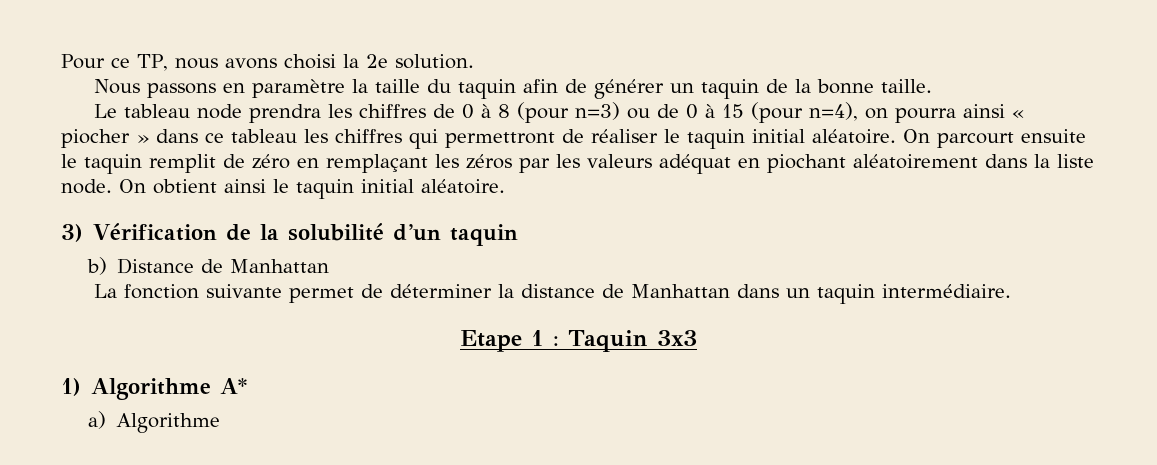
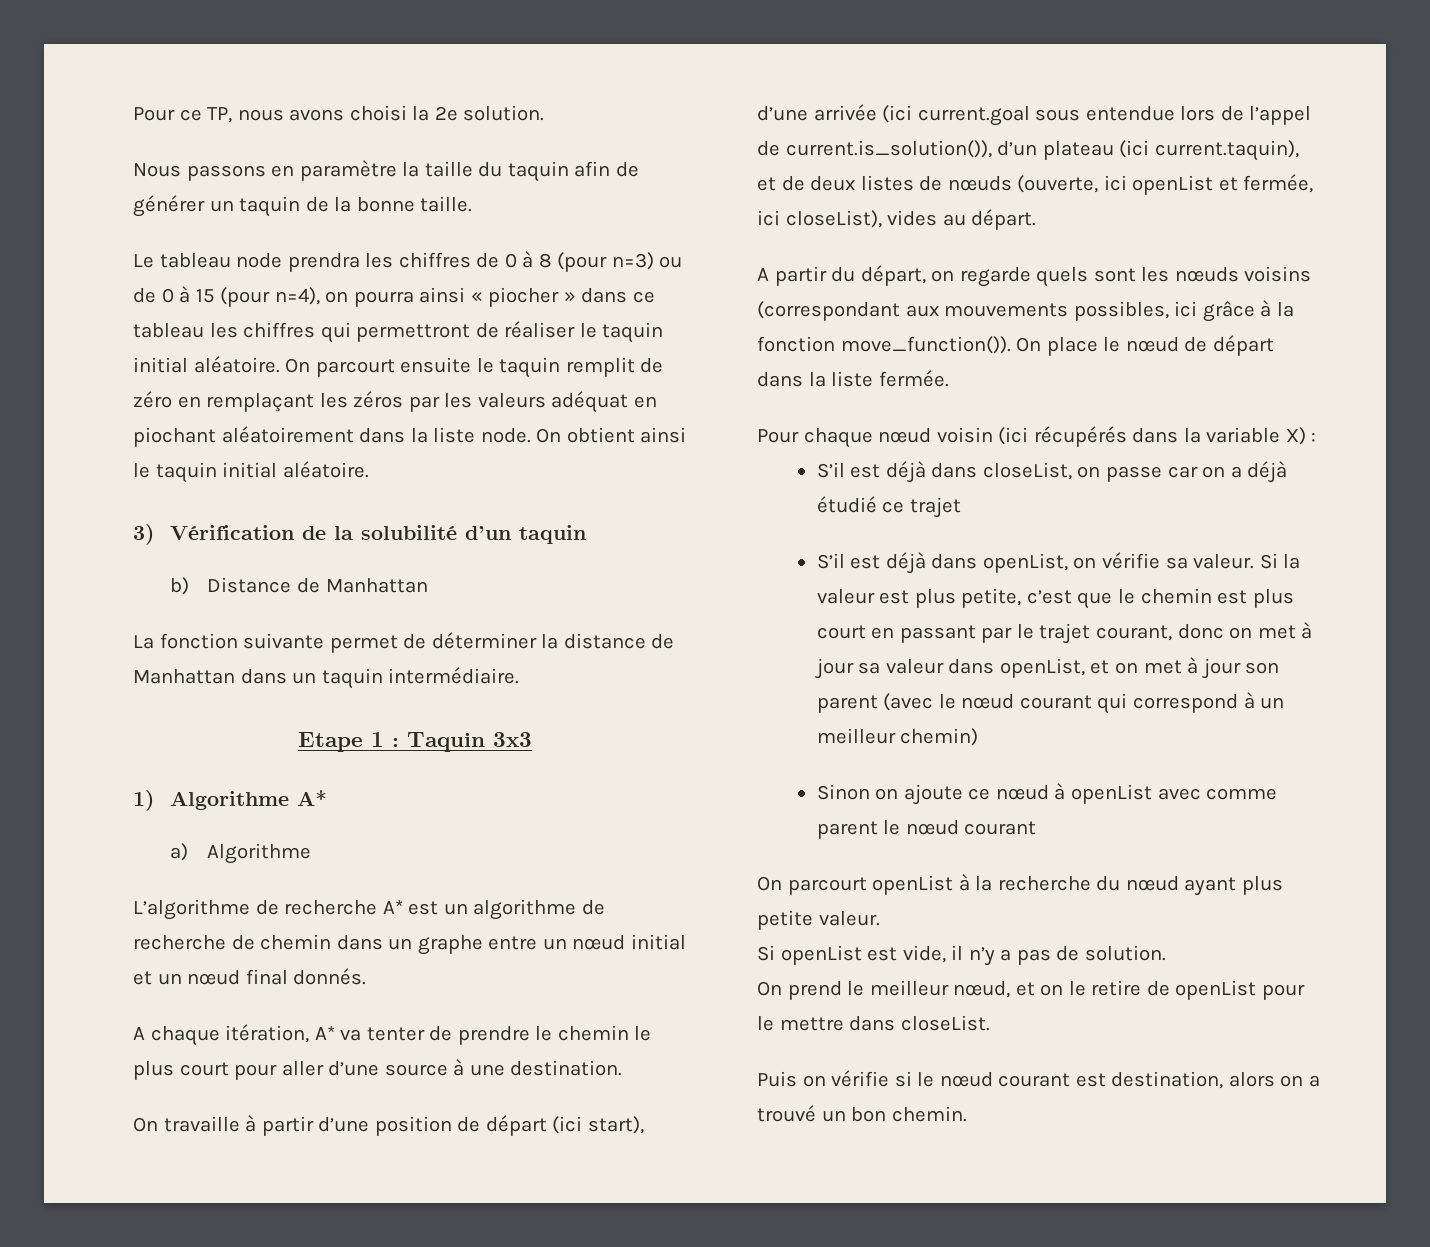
(221, 423) none -> [133,899,605,920] [133,934,686,955] [133,968,367,985] [133,1024,652,1046] [133,1059,623,1080] [133,1115,644,1136] [757,104,1312,126] [757,140,1299,161] [757,174,1314,195] [757,209,1037,230] [757,265,1312,287] [757,300,1294,322] [757,335,1274,356] [757,370,949,387] [757,426,1317,448] [816,461,1288,483] [816,496,961,518] [816,552,1301,574] [816,588,1294,609] [816,622,1313,644] [814,657,1280,679] [816,692,1285,714] [816,728,979,746] [816,783,1278,805] [816,820,1037,839] [757,874,1283,896] [757,910,880,930] [757,945,1166,966] [757,980,1305,1000] [757,1015,990,1031] [757,1070,1320,1089] [757,1105,967,1122] // L’algorithme de recherche A* est un algorithme de recherche de chemin dans un graphe entre un nœud initial et un nœud final donnés. // A chaque itération, A* va tenter de prendre le chemin le plus court pour aller d’une source à une destination. // On travaille à partir d’une position de départ (ici start), d’une arrivée (ici current.goal sous entendue lors de l’appel de current.is_solution()), d’un plateau (ici current.taquin), et de deux listes de nœuds (ouverte, ici openList et fermée, ici closeList), vides au départ. // A partir du départ, on regarde quels sont les nœuds voisins (correspondant aux mouvements possibles, ici grâce à la fonction move_function()). On place le nœud de départ dans la liste fermée. // Pour chaque nœud voisin (ici récupérés dans la variable X) : // S’il est déjà dans closeList, on passe car on a déjà étudié ce trajet // S’il est déjà dans openList, on vérifie sa valeur. Si la valeur est plus petite, c’est que le chemin est plus court en passant par le trajet courant, donc on met à jour sa valeur dans openList, et on met à jour son parent (avec le nœud courant qui correspond à un meilleur chemin) // Sinon on ajoute ce nœud à openList avec comme parent le nœud courant // On parcourt openList à la recherche du nœud ayant plus petite valeur. // Si openList est vide, il n’y a pas de solution. // On prend le meilleur nœud, et on le retire de openList pour le mettre dans closeList. // Puis on vérifie si le nœud courant est destination, alors on a trouvé un bon chemin.

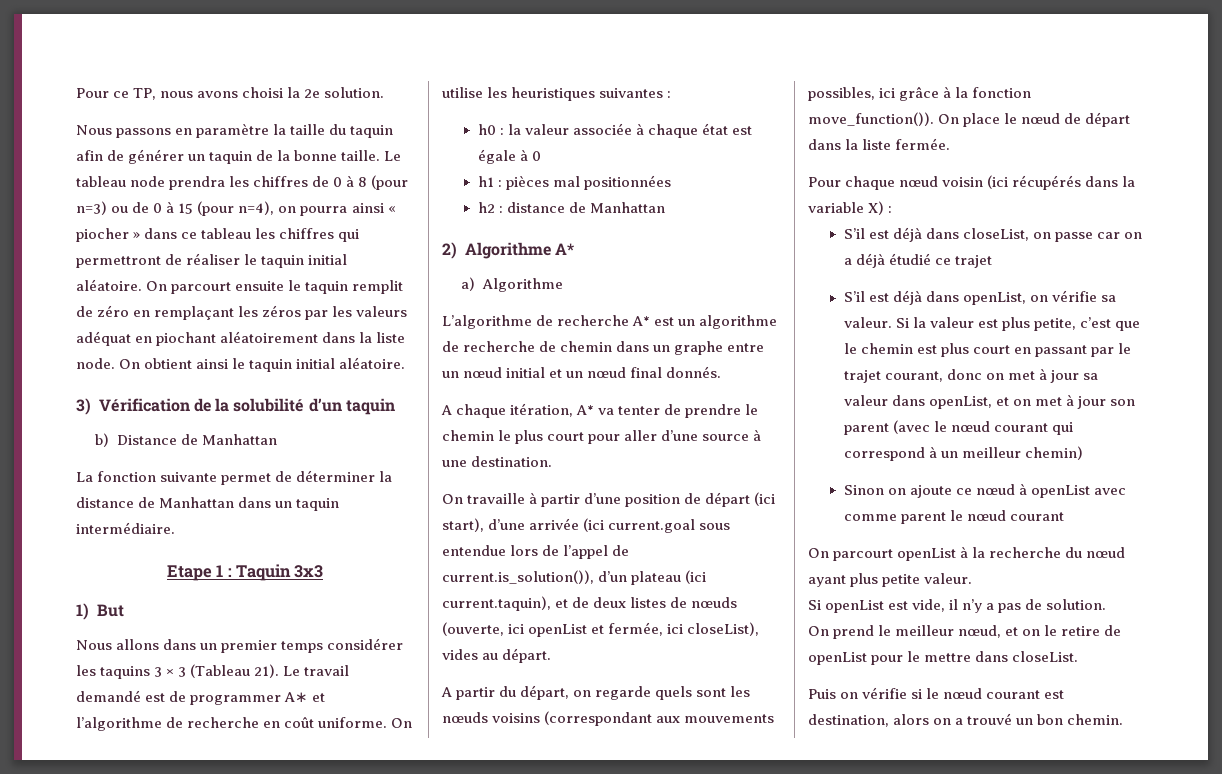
(473, 204) // -> (381, 155) none
(154, 800) none -> [96,604,124,617] [76,638,404,653] [76,664,350,679] [76,690,326,705] [76,717,413,731] [442,87,672,101] [477,123,753,138] [477,149,541,164] [477,175,671,190] [477,202,665,213] [442,242,457,259] But // Nous allons dans un premier temps considérer les taquins 3 × 3 (Tableau 21). Le travail demandé est de programmer A∗ et l’algorithme de recherche en coût uniforme. On utilise les heuristiques suivantes : // h0 : la valeur associée à chaque état est égale à 0 // h1 : pièces mal positionnées // h2 : distance de Manhattan // 2)

